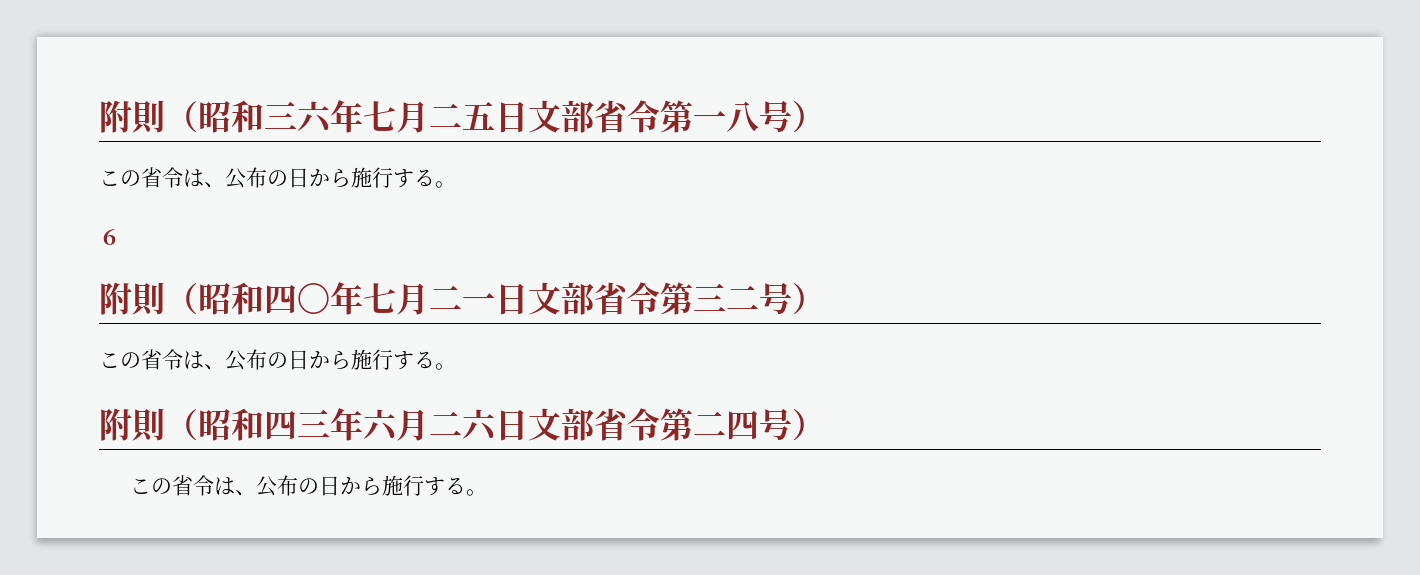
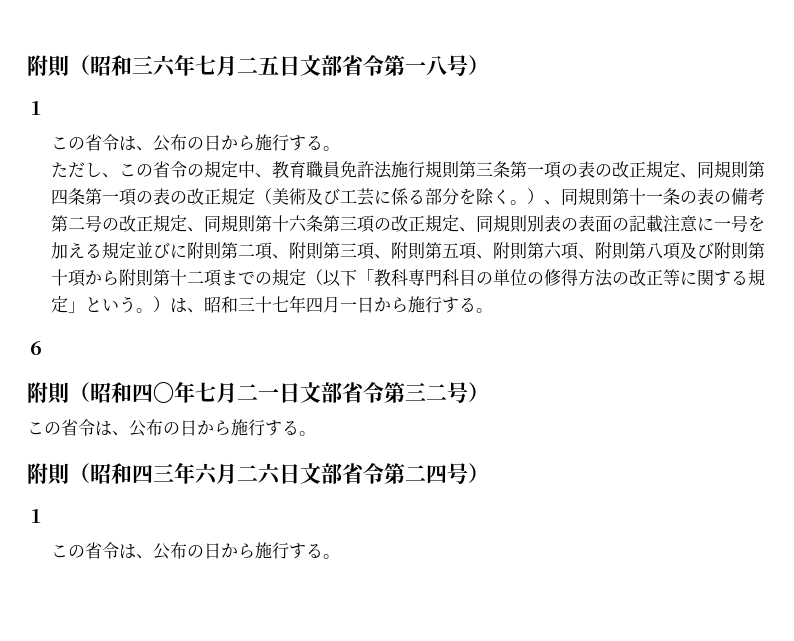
[99,167,456,189] // この省令は、公布の日から施行する。 -> [27,101,45,115] [51,134,341,152] [51,161,766,179] [51,188,766,206] [51,215,766,233] [51,242,766,260] [51,269,766,287] [51,295,494,313] // １ // この省令は、公布の日から施行する。 // ただし、この省令の規定中、教育職員免許法施行規則第三条第一項の表の改正規定、同規則第四条第一項の表の改正規定（美術及び工芸に係る部分を除く。）、同規則第十一条の表の備考第二号の改正規定、同規則第十六条第三項の改正規定、同規則別表の表面の記載注意に一号を加える規定並びに附則第二項、附則第三項、附則第五項、附則第六項、附則第八項及び附則第十項から附則第十二項までの規定（以下「教科専門科目の単位の修得方法の改正等に関する規定」という。）は、昭和三十七年四月一日から施行する。
(825, 425) none -> [27,509,45,523] // １

